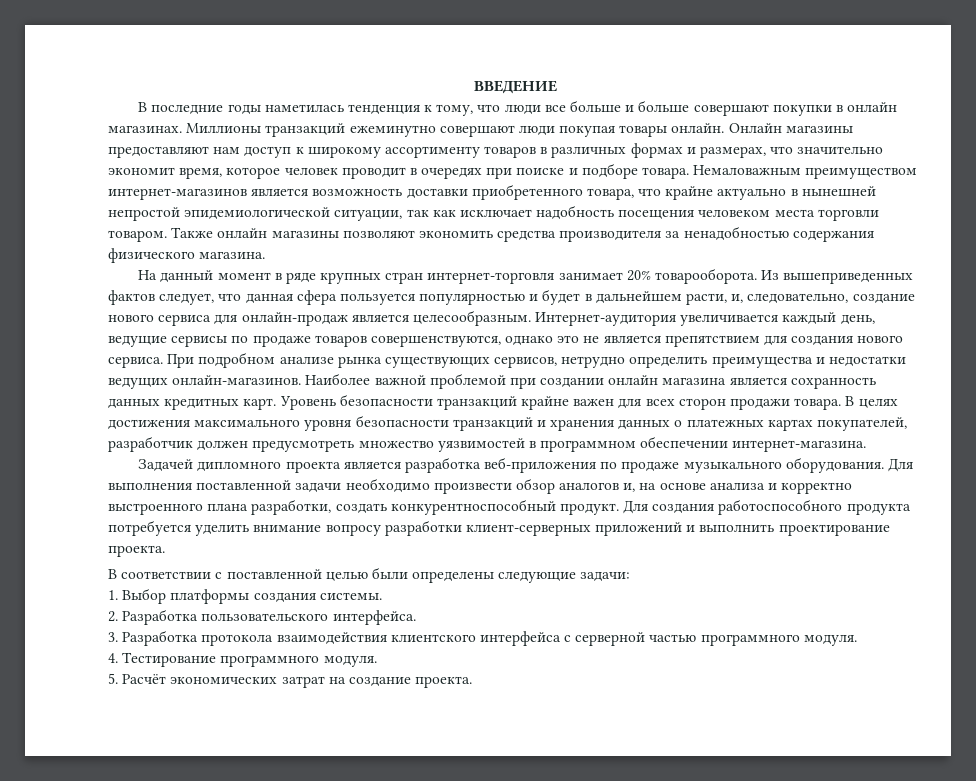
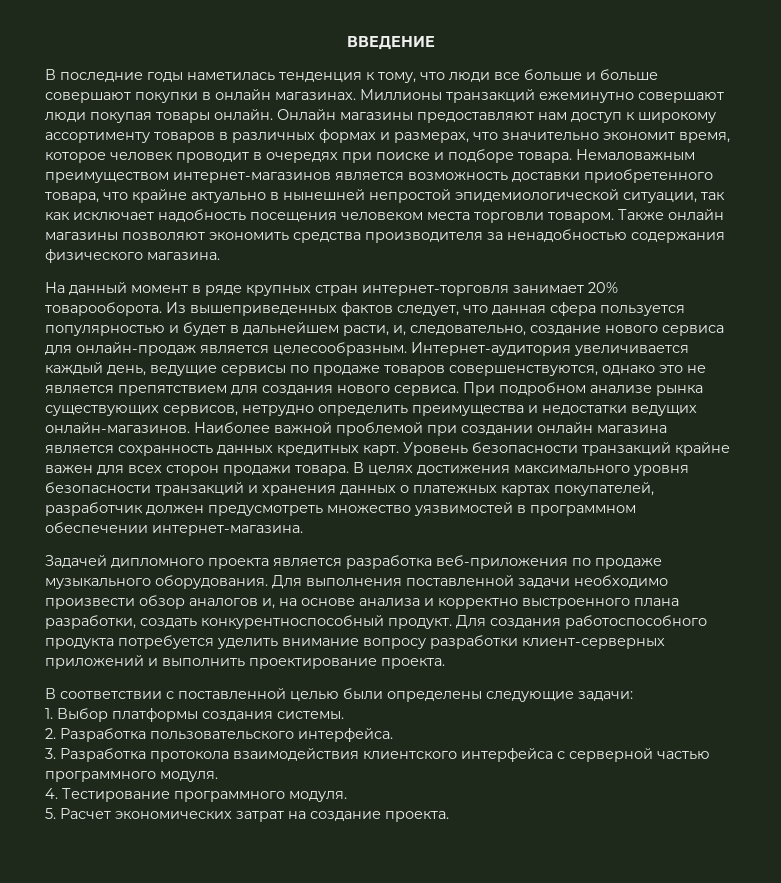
[122,674,167,684] Расчёт -> [60,808,111,819] Расчет

